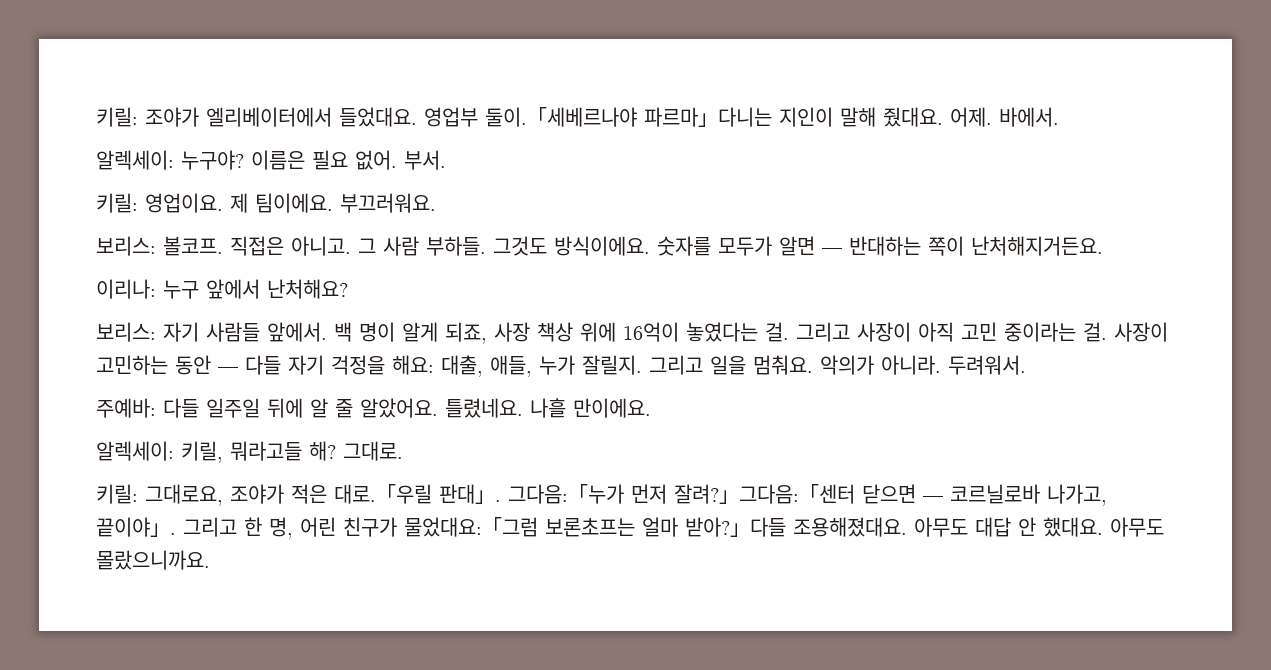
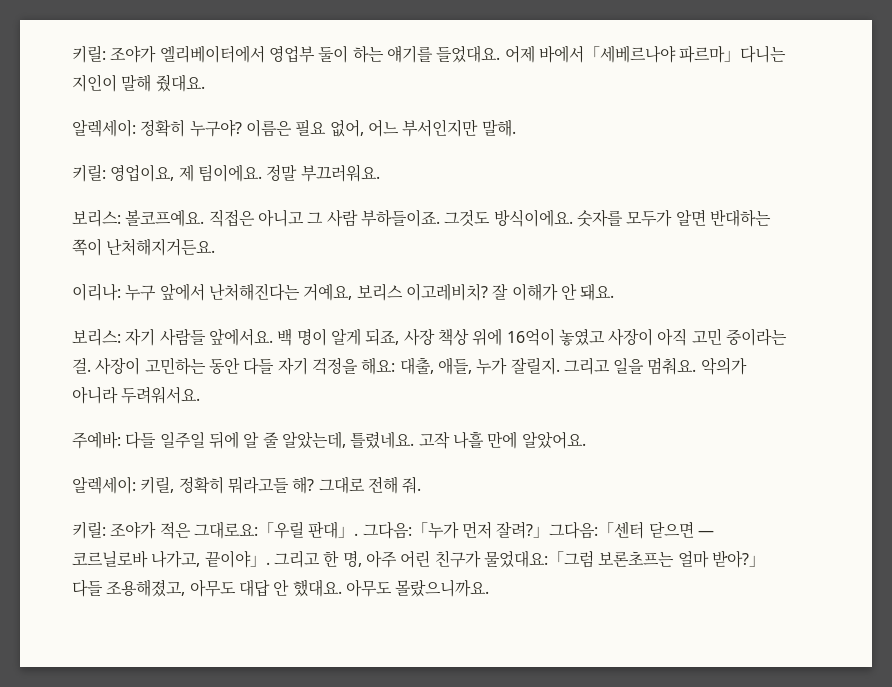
[339,107,527,127] 들었대요. 영업부 둘이. -> [268,45,584,63] 영업부 둘이 하는 얘기를 들었대요. 어제 바에서
[950,107,1059,127] [96,150,174,170] 어제. 바에서. // 알렉세이: -> [72,119,186,137] // 알렉세이: 정확히
[355,150,446,170] [96,193,223,213] 없어. 부서. // 키릴: 영업이요. -> [329,119,516,137] [72,164,175,182] 없어, 어느 부서인지만 말해. // 키릴: 영업이요,
(333, 203) none -> [266,164,298,181] 정말
[163,236,351,256] 볼코프. 직접은 아니고. -> [125,209,304,227] 볼코프예요. 직접은 아니고
[426,236,486,256] 부하들. -> [360,209,440,227] 부하들이죠.
[822,248,842,254] — -> (706, 217) none
[267,279,348,299] 난처해요? -> [208,283,615,301] 난처해진다는 거예요, 보리스 이고레비치? 잘 이해가 안 돼요.
[267,322,327,342] 앞에서. -> [208,328,273,346] 앞에서요.
[686,322,850,342] 놓였다는 걸. 그리고 -> [558,329,605,346] 놓였고
[218,367,238,373] — -> (240, 365) none
[881,355,1026,375] 아니라. 두려워서. -> [72,386,201,404] 아니라 두려워서요.
[360,398,651,418] 알았어요. 틀렸네요. 나흘 만이에요. -> [281,431,586,449] 알았는데, 틀렸네요. 고작 나흘 만에 알았어요.
(223, 452) none -> [178,476,224,494] 정확히
[343,441,403,461] [96,484,223,506] 그대로. // 키릴: 그대로요, -> [318,476,422,494] [72,521,106,539] 그대로 전해 줘. // 키릴:
[334,484,376,504] 대로. -> [193,521,258,539] 그대로요:
(293, 528) none -> [365,550,397,568] 아주
[793,517,907,537] 조용해졌대요. -> [106,579,186,597] 조용해졌고,

